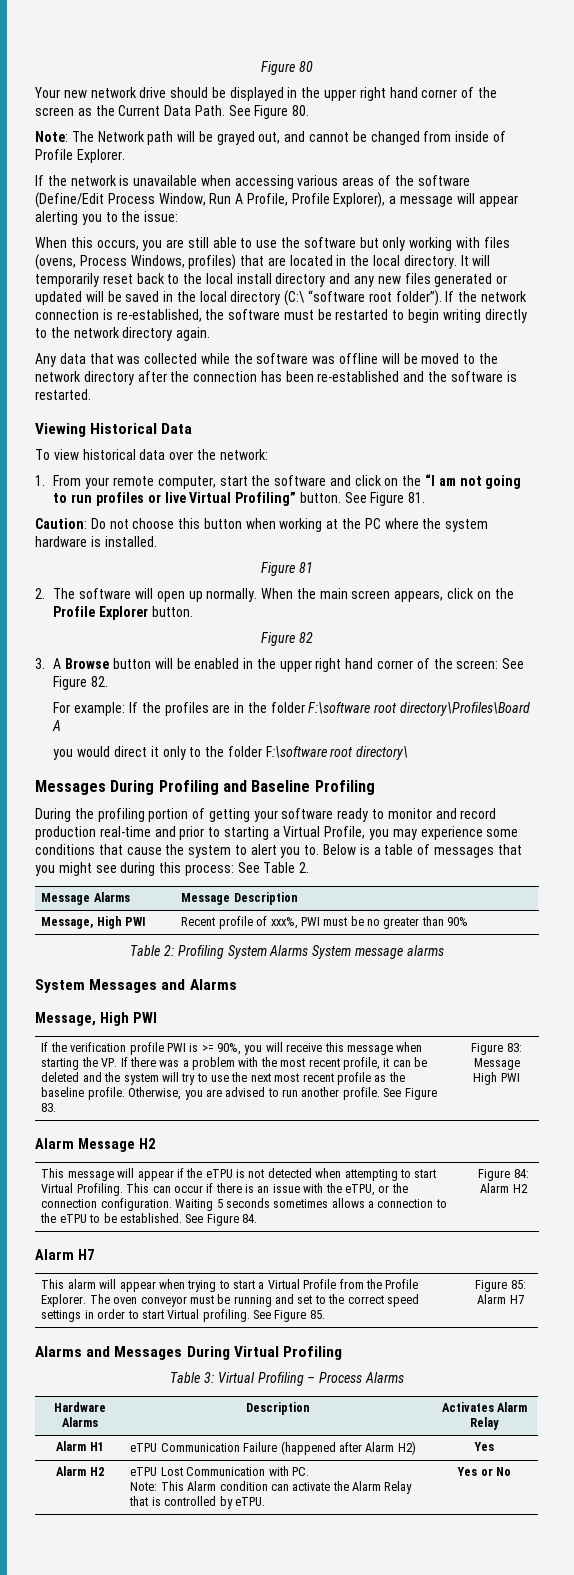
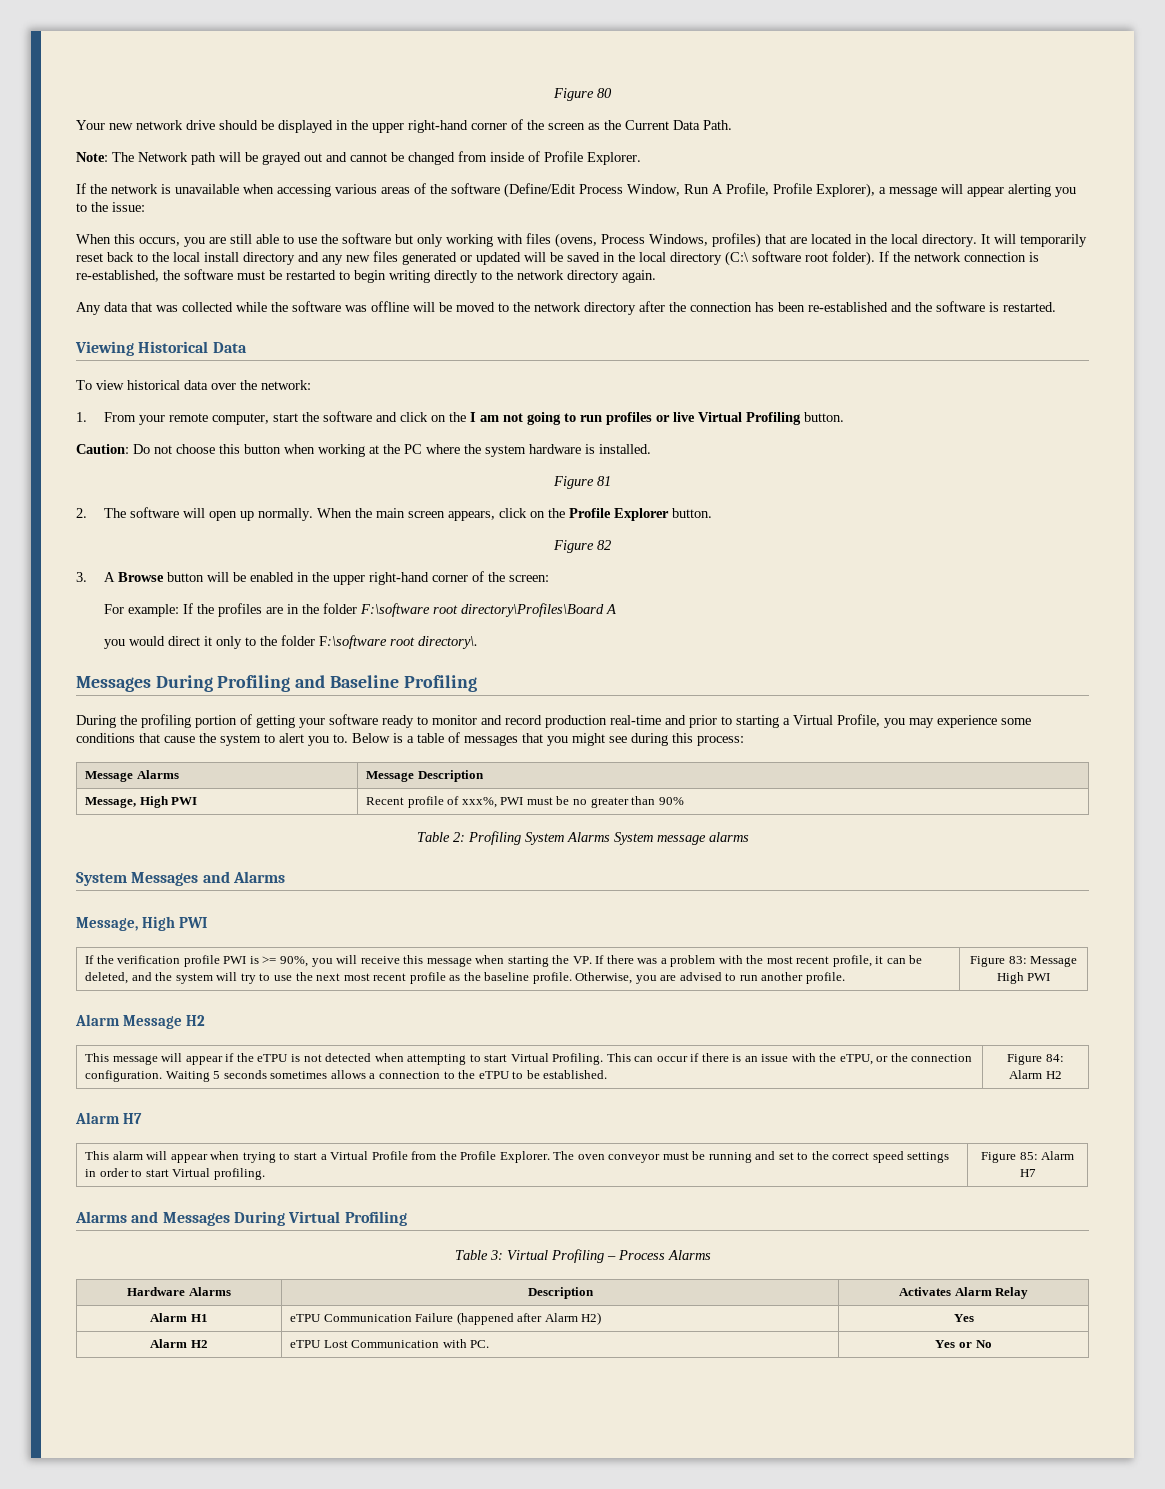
[359,87,418,101] right hand -> [408,120,468,133] right-hand
[228,105,310,119] See Figure 80. -> (732, 125) none
[258,132,281,144] out, -> [304,153,322,162] out
[308,290,442,306] “software root folder”). -> [752,251,875,266] software root folder).
[424,474,435,486] “I -> [469,412,476,422] I
[235,492,426,506] Profiling” button. See Figure 81. -> [745,412,844,425] Profiling button.
[315,658,374,672] right hand -> [368,572,429,585] right-hand
[502,658,525,669] [53,676,109,690] See Figure 82. -> (549, 578) none
[356,746,409,760] directory\ -> [417,636,478,649] directory\.
[237,862,310,873] See Table 2. -> (744, 741) none
[41,1072,80,1082] deleted -> [85,972,129,984] deleted,
[383,1088,437,1100] [41,1103,57,1112] See Figure 83. -> (845, 978) none
[185,1214,258,1226] See Figure 84. -> (608, 1074) none
[253,1310,325,1322] See Figure 85. -> (265, 1174) none
[130,1481,413,1494] [129,1496,265,1509] // Note: This Alarm condition can activate the Alarm Relay that is controlled by eTPU. -> (490, 1344) none

